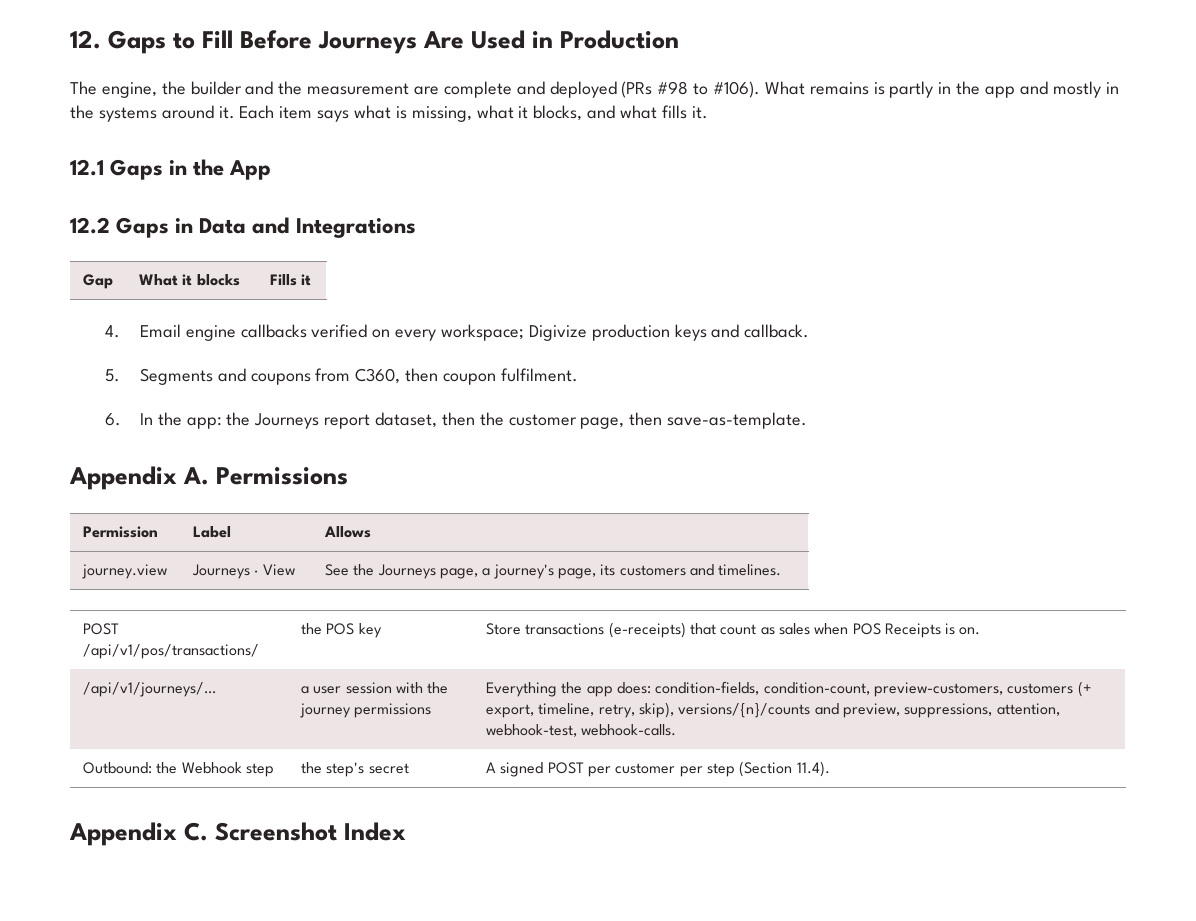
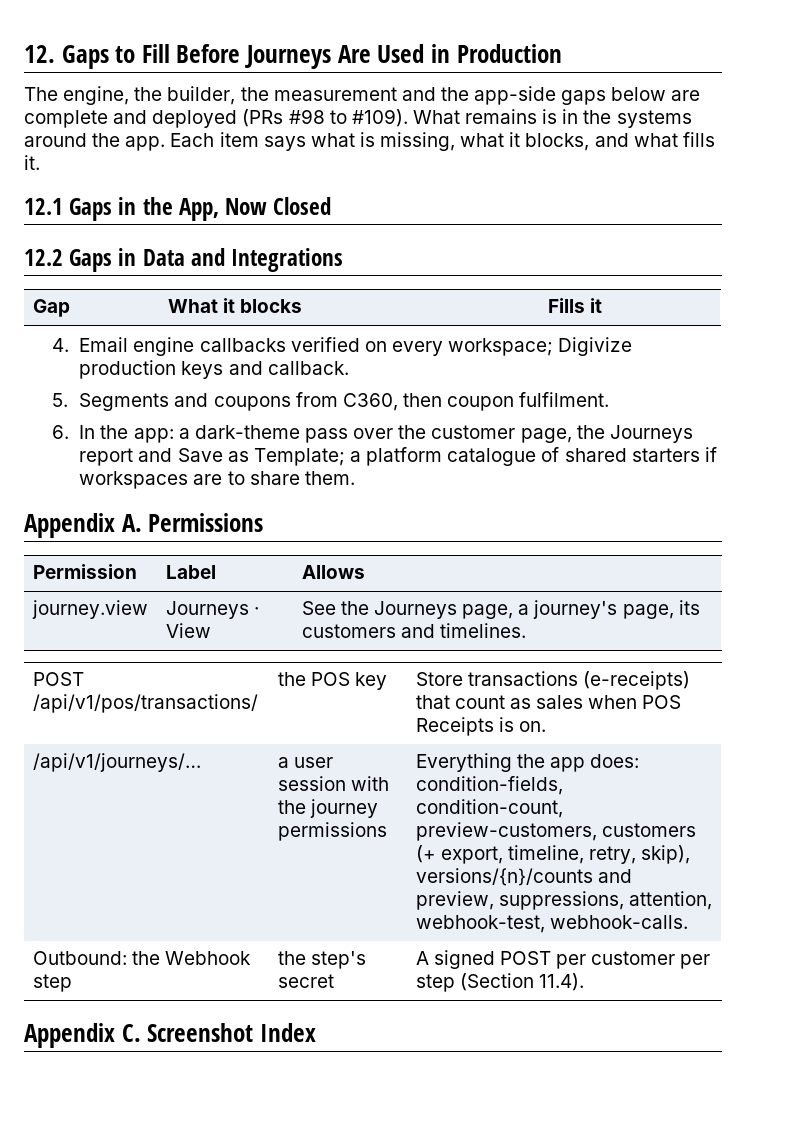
[190,81,410,95] builder and the measurement -> [167,86,667,105] builder, the measurement and the app-side gaps below
[713,81,761,98] #106). -> [351,109,408,127] #109).
[889,81,1101,98] partly in the app and mostly -> (558, 116) none
[218,106,235,119] it. -> [92,133,166,151] the app.
[229,160,272,180] App -> [178,197,332,221] App, Now Closed
[226,412,808,429] the Journeys report dataset, then the customer page, then save-as-template. -> [178,425,693,443] [79,447,717,466] [79,471,355,489] a dark-theme pass over the customer page, the Journeys report and Save as Template; a platform catalogue of shared starters if workspaces are to share them.

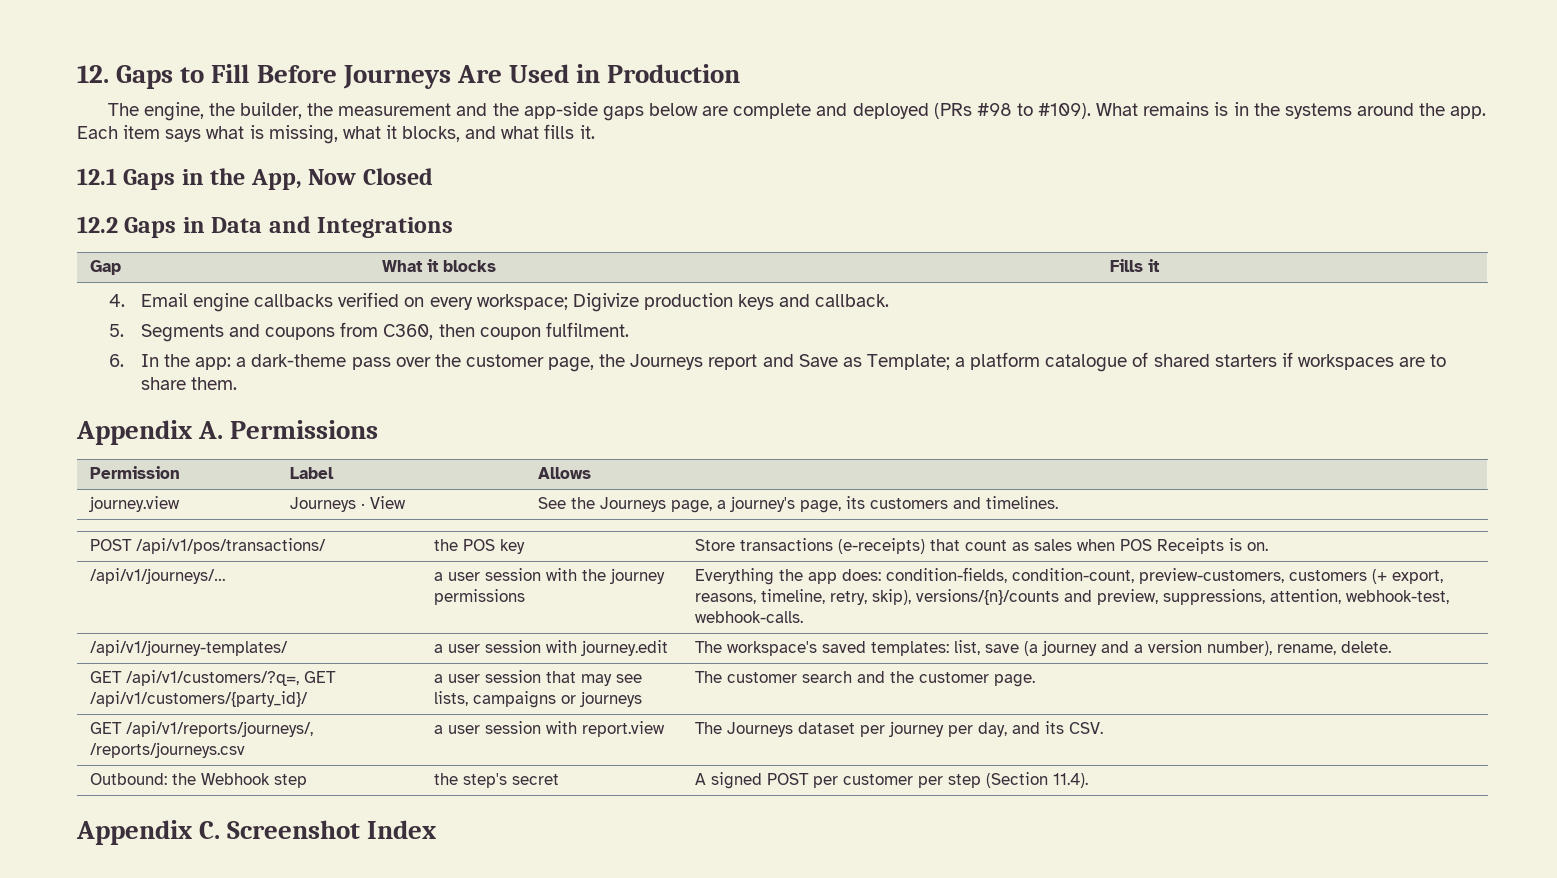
(503, 855) none -> [694,593,756,604] reasons,
(688, 922) none -> [89,640,288,656] [433,640,668,656] [694,640,1391,656] [89,670,336,686] [89,691,308,707] [433,670,642,686] [433,691,642,708] [694,671,1035,687] [89,721,313,737] [89,742,245,758] [433,721,665,737] [694,721,1103,737] // /api/v1/journey-templates/ | a user session with journey.edit | The workspace's saved templates: list, save (a journey and a version number), rename, delete. // GET /api/v1/customers/?q=, GET /api/v1/customers/{party_id}/ | a user session that may see lists, campaigns or journeys | The customer search and the customer page. // GET /api/v1/reports/journeys/, /reports/journeys.csv | a user session with report.view | The Journeys dataset per journey per day, and its CSV.

